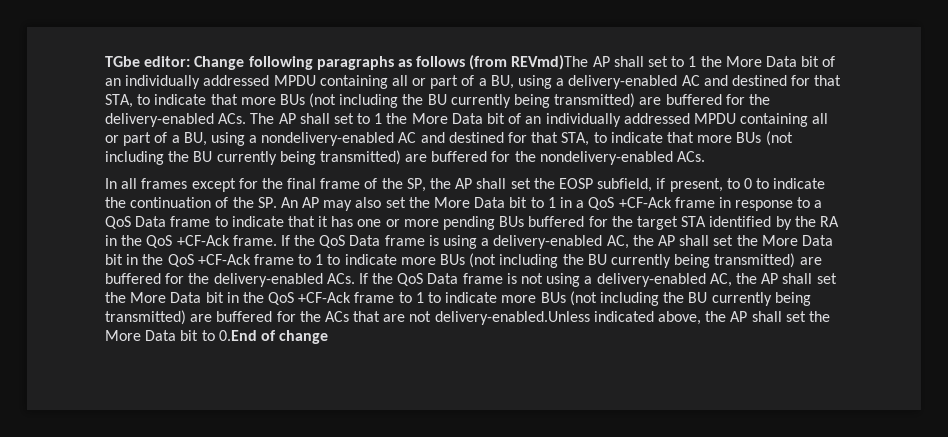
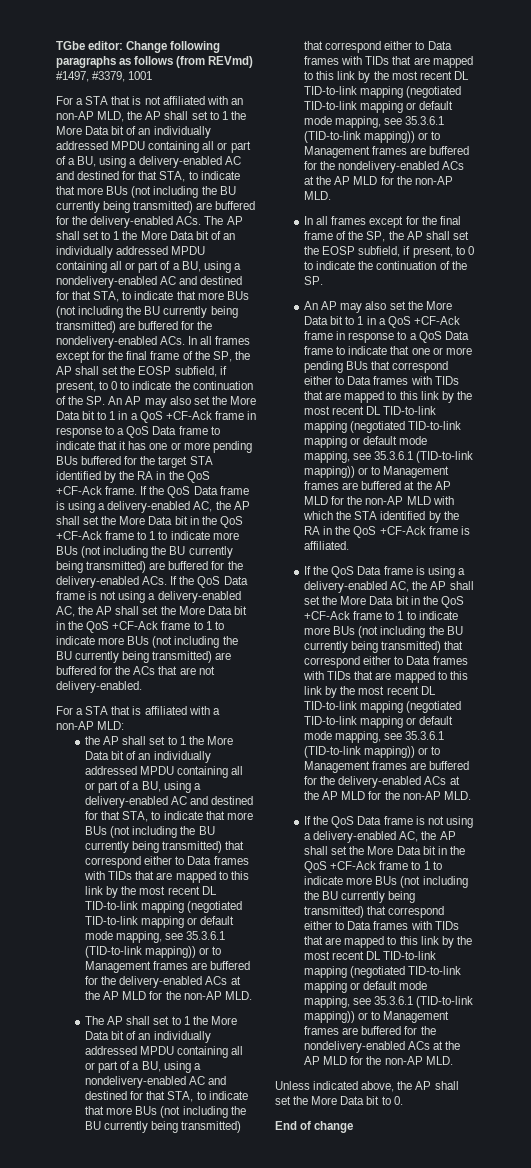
[511,55,589,70] REVmd)The -> [208,56,254,68] [56,71,153,82] [56,96,243,105] [56,111,143,122] REVmd) #1497, #3379, 1001 // For a STA that is not affiliated with an non-AP MLD, the
(706, 156) // -> (186, 340) none
[434,311,590,325] delivery-enabled.Unless -> [56,681,142,693] [56,706,220,715] [56,721,125,730] [85,736,233,745] [85,751,211,763] [85,766,244,778] [85,781,201,793] [85,796,254,808] [85,811,253,822] [85,826,215,838] [85,841,245,853] [85,856,249,868] [84,871,249,883] [85,886,217,898] [85,901,243,913] [85,916,235,928] [85,931,226,943] [85,946,222,958] [85,961,251,973] [85,976,241,988] [85,991,252,1000] [85,1016,237,1025] [85,1031,211,1043] [85,1046,244,1058] [85,1061,201,1073] [85,1076,227,1088] [85,1091,248,1102] [85,1106,246,1118] [85,1121,242,1133] [304,41,452,53] [304,56,473,68] [304,71,469,83] [304,86,462,98] [304,101,454,113] [304,116,445,128] [304,131,441,143] [304,146,470,158] [304,161,465,173] [304,176,453,185] [304,191,332,200] [304,216,461,228] [304,231,469,242] [304,246,474,258] [304,261,467,270] [304,276,324,285] [304,301,452,313] [304,316,460,328] [304,331,469,343] [304,346,472,355] [304,361,449,373] [304,376,459,385] [304,391,472,403] [304,406,437,415] [304,421,462,433] [304,436,428,448] [304,451,474,463] [304,466,450,478] [304,481,451,490] [304,496,454,505] [303,511,459,523] [304,526,470,538] [304,541,350,550] [304,566,465,578] [304,581,474,593] [304,596,464,608] [304,611,458,620] [304,626,463,638] [304,641,464,653] [304,656,468,668] [303,671,468,683] [304,686,436,698] [304,701,462,713] [304,716,454,728] [304,731,445,743] [304,746,441,758] [304,761,470,773] [304,776,460,788] [304,791,471,800] [304,816,473,828] [304,831,456,843] [304,846,465,855] [304,861,442,873] [304,876,468,888] [304,891,416,903] [304,906,445,918] [304,921,459,930] [304,936,472,948] [304,951,437,960] [304,966,462,978] [304,981,428,993] [304,996,474,1008] [304,1011,450,1023] [304,1026,436,1035] [304,1041,461,1053] [304,1056,453,1065] [275,1081,310,1090] delivery-enabled. // For a STA that is affiliated with a non-AP MLD: // the AP shall set to 1 the More Data bit of an individually addressed MPDU containing all or part of a BU, using a delivery-enabled AC and destined for that STA, to indicate that more BUs (not including the BU currently being transmitted) that correspond either to Data frames with TIDs that are mapped to this link by the most recent DL TID-to-link mapping (negotiated TID-to-link mapping or default mode mapping, see 35.3.6.1 (TID-to-link mapping)) or to Management frames are buffered for the delivery-enabled ACs at the AP MLD for the non-AP MLD. // The AP shall set to 1 the More Data bit of an individually addressed MPDU containing all or part of a BU, using a nondelivery-enabled AC and destined for that STA, to indicate that more BUs (not including the BU currently being transmitted) that correspond either to Data frames with TIDs that are mapped to this link by the most recent DL TID-to-link mapping (negotiated TID-to-link mapping or default mode mapping, see 35.3.6.1 (TID-to-link mapping)) or to Management frames are buffered for the nondelivery-enabled ACs at the AP MLD for the non-AP MLD. // In all frames except for the final frame of the SP, the AP shall set the EOSP subfield, if present, to 0 to indicate the continuation of the SP. // An AP may also set the More Data bit to 1 in a QoS +CF-Ack frame in response to a QoS Data frame to indicate that one or more pending BUs that correspond either to Data frames with TIDs that are mapped to this link by the most recent DL TID-to-link mapping (negotiated TID-to-link mapping or default mode mapping, see 35.3.6.1 (TID-to-link mapping)) or to Management frames are buffered at the AP MLD for the non-AP MLD with which the STA identified by the RA in the QoS +CF-Ack frame is affiliated. // If the QoS Data frame is using a delivery-enabled AC, the AP shall set the More Data bit in the QoS +CF-Ack frame to 1 to indicate more BUs (not including the BU currently being transmitted) that correspond either to Data frames with TIDs that are mapped to this link by the most recent DL TID-to-link mapping (negotiated TID-to-link mapping or default mode mapping, see 35.3.6.1 (TID-to-link mapping)) or to Management frames are buffered for the delivery-enabled ACs at the AP MLD for the non-AP MLD. // If the QoS Data frame is not using a delivery-enabled AC, the AP shall set the More Data bit in the QoS +CF-Ack frame to 1 to indicate more BUs (not including the BU currently being transmitted) that correspond either to Data frames with TIDs that are mapped to this link by the most recent DL TID-to-link mapping (negotiated TID-to-link mapping or default mode mapping, see 35.3.6.1 (TID-to-link mapping)) or to Management frames are buffered for the nondelivery-enabled ACs at the AP MLD for the non-AP MLD. // Unless
[218,330,257,341] 0.End -> [393,1096,403,1105] [275,1121,297,1130] 0. // End

